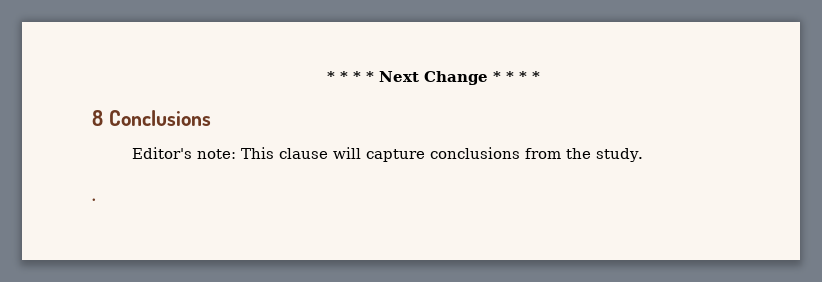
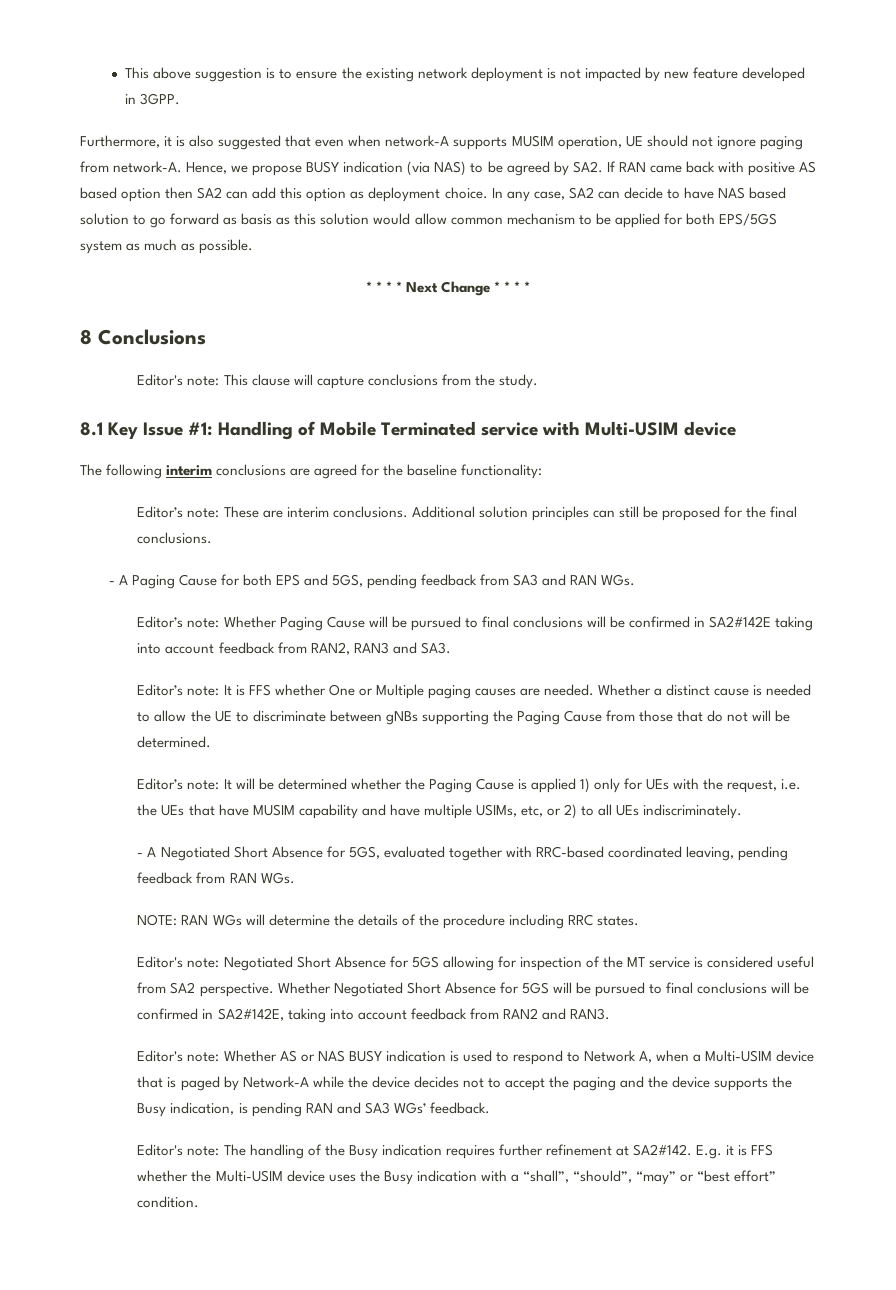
(327, 76) none -> [125,67,806,82] [125,93,181,105] [80,135,803,150] [80,161,816,176] [80,187,786,202] [80,213,777,228] [80,239,254,254] This above suggestion is to ensure the existing network deployment is not impacted by new feature developed in 3GPP. // Furthermore, it is also suggested that even when network-A supports MUSIM operation, UE should not ignore paging from network-A. Hence, we propose BUSY indication (via NAS) to be agreed by SA2. If RAN came back with positive AS based option then SA2 can add this option as deployment choice. In any case, SA2 can decide to have NAS based solution to go forward as basis as this solution would allow common mechanism to be applied for both EPS/5GS system as much as possible. //
[92,198,96,201] . -> [80,421,737,440] [80,464,543,479] [137,506,798,521] [137,532,213,544] [108,574,636,589] [137,616,814,631] [137,642,451,655] [137,684,812,699] [137,710,791,725] [137,736,212,748] [137,778,802,793] [137,804,743,819] [137,846,789,861] [137,872,295,884] [137,914,640,929] [137,956,815,971] [137,982,810,997] [137,1008,610,1023] [137,1050,815,1065] [137,1076,793,1091] [137,1102,490,1117] [137,1144,774,1159] [137,1170,777,1185] [137,1196,200,1208] 8.1 Key Issue #1: Handling of Mobile Terminated service with Multi-USIM device // The following interim conclusions are agreed for the baseline functionality: // Editor’s note: These are interim conclusions. Additional solution principles can still be proposed for the final conclusions. // - A Paging Cause for both EPS and 5GS, pending feedback from SA3 and RAN WGs. // Editor’s note: Whether Paging Cause will be pursued to final conclusions will be confirmed in SA2#142E taking into account feedback from RAN2, RAN3 and SA3. // Editor’s note: It is FFS whether One or Multiple paging causes are needed. Whether a distinct cause is needed to allow the UE to discriminate between gNBs supporting the Paging Cause from those that do not will be determined. // Editor’s note: It will be determined whether the Paging Cause is applied 1) only for UEs with the request, i.e. the UEs that have MUSIM capability and have multiple USIMs, etc, or 2) to all UEs indiscriminately. // - A Negotiated Short Absence for 5GS, evaluated together with RRC-based coordinated leaving, pending feedback from RAN WGs. // NOTE: RAN WGs will determine the details of the procedure including RRC states. // Editor's note: Negotiated Short Absence for 5GS allowing for inspection of the MT service is considered useful from SA2 perspective. Whether Negotiated Short Absence for 5GS will be pursued to final conclusions will be confirmed in SA2#142E, taking into account feedback from RAN2 and RAN3. // Editor's note: Whether AS or NAS BUSY indication is used to respond to Network A, when a Multi-USIM device that is paged by Network-A while the device decides not to accept the paging and the device supports the Busy indication, is pending RAN and SA3 WGs’ feedback. // Editor's note: The handling of the Busy indication requires further refinement at SA2#142. E.g. it is FFS whether the Multi-USIM device uses the Busy indication with a “shall”, “should”, “may” or “best effort” condition.

